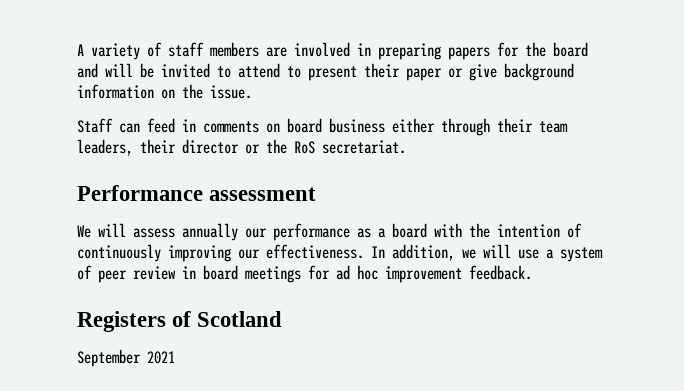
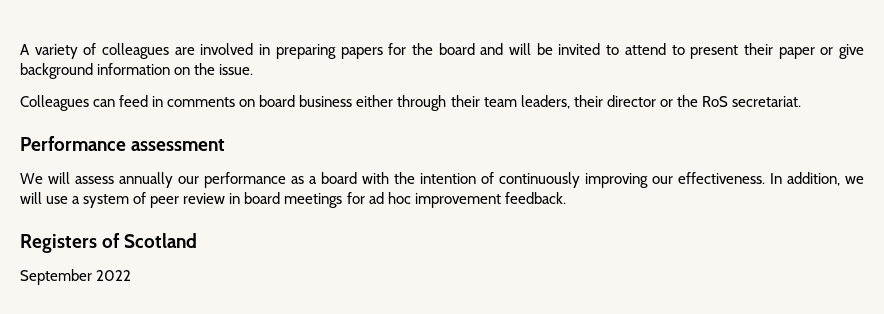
[168,42,259,57] staff members -> [102,43,170,59] colleagues
[77,118,113,133] Staff -> [20,95,89,111] Colleagues
[147,351,175,364] 2021 -> [96,270,132,281] 2022

